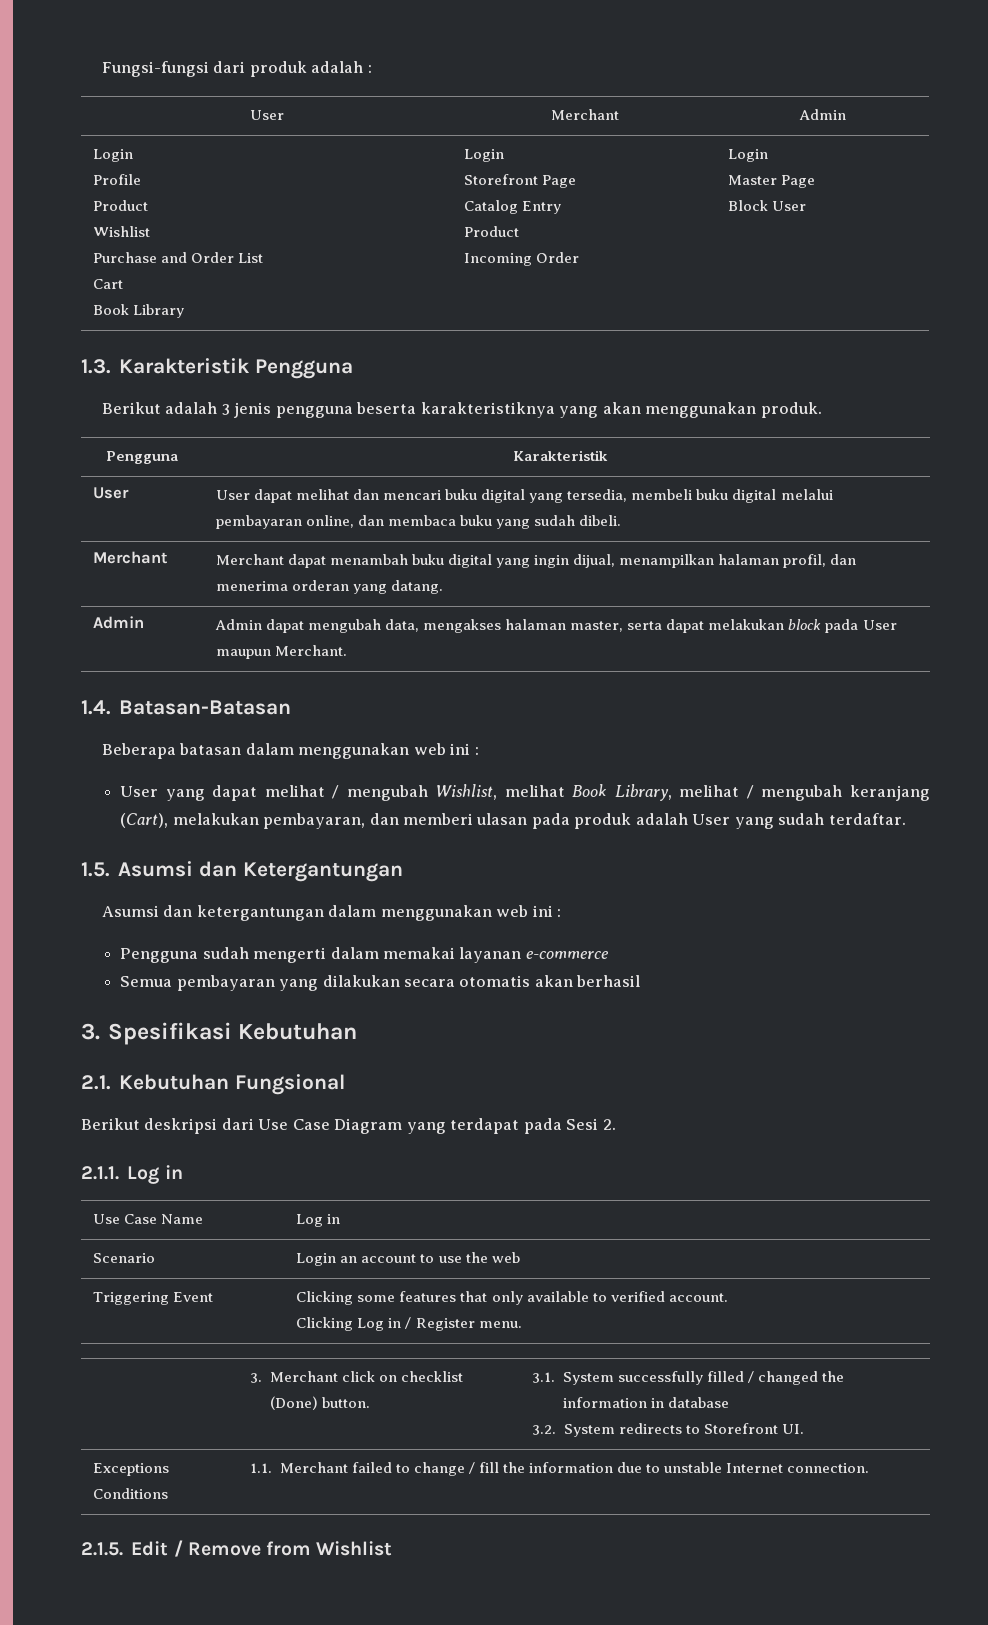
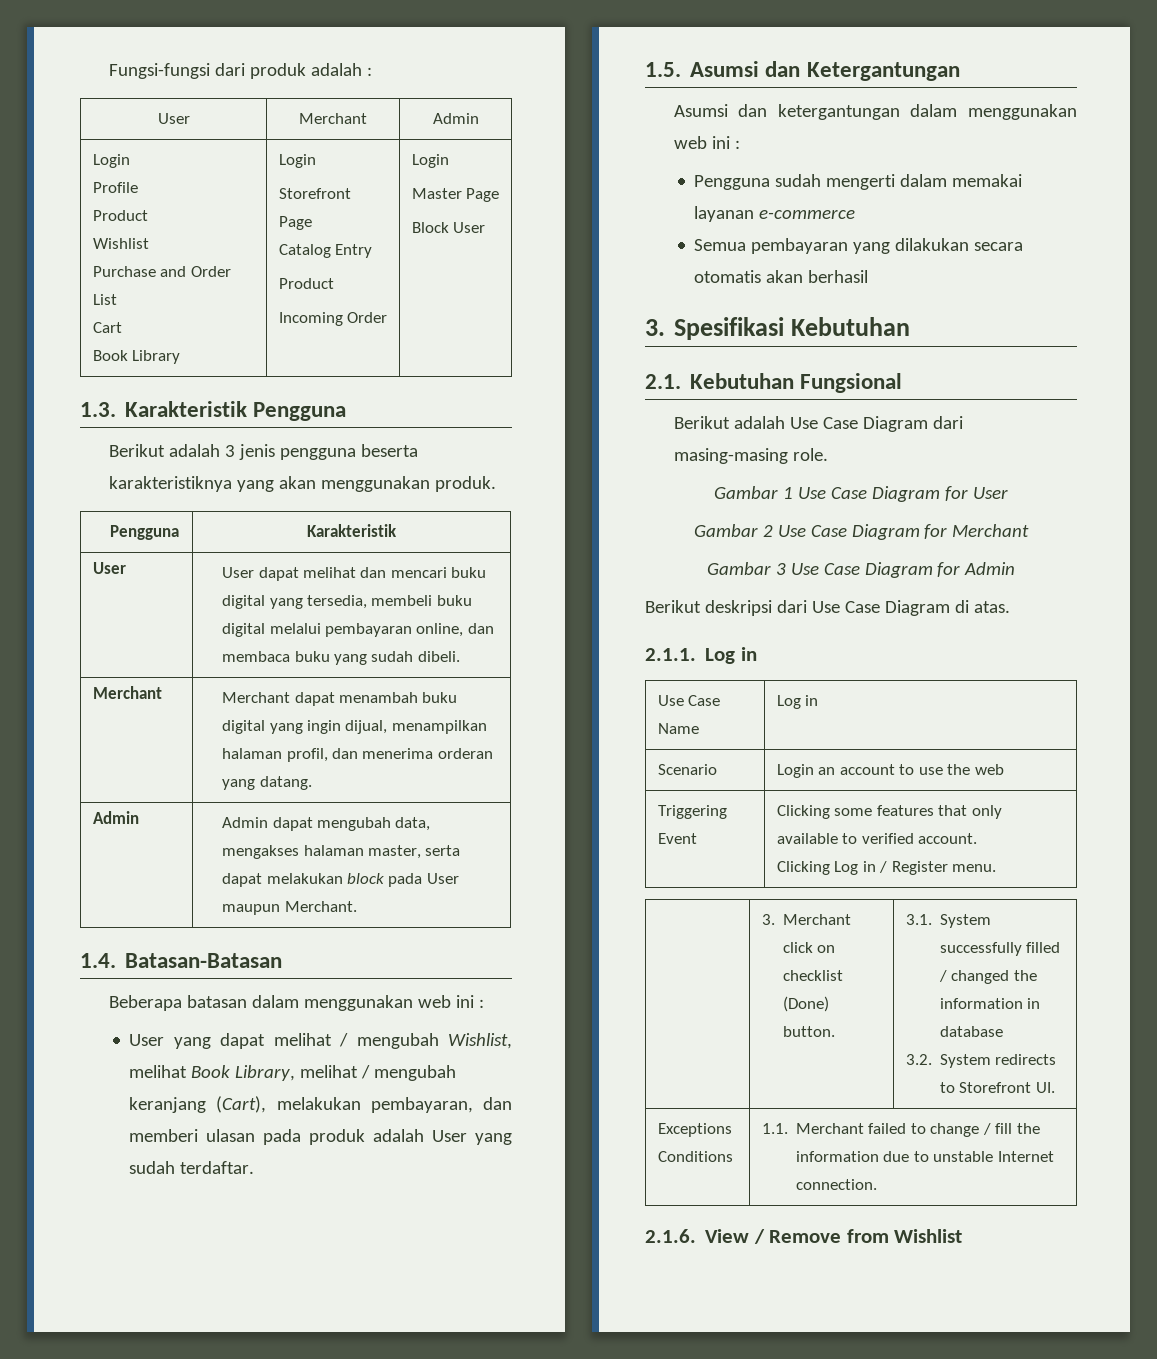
(345, 1084) none -> [673,416,963,432] [673,448,828,464] [714,486,1008,502] [693,524,1030,540] [706,562,1016,578] // Berikut adalah Use Case Diagram dari masing-masing role. // Gambar 1 Use Case Diagram for User // Gambar 2 Use Case Diagram for Merchant // Gambar 3 Use Case Diagram for Admin
[406,1118,616,1134] yang terdapat pada Sesi 2. -> [954,600,1010,613] di atas.
[81,1541,169,1556] 2.1.5. Edit -> [645,1229,750,1243] 2.1.6. View

